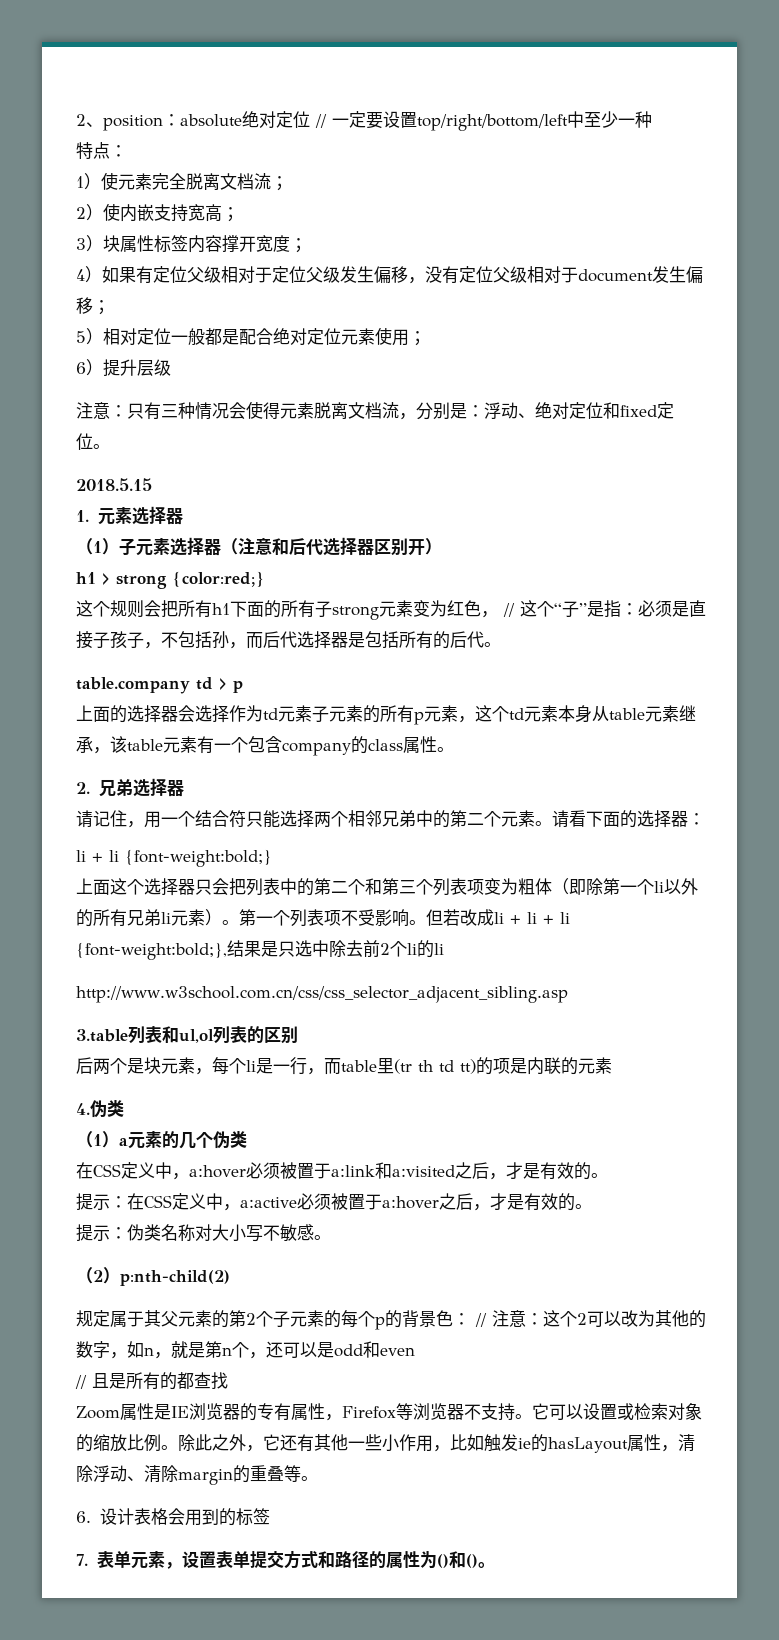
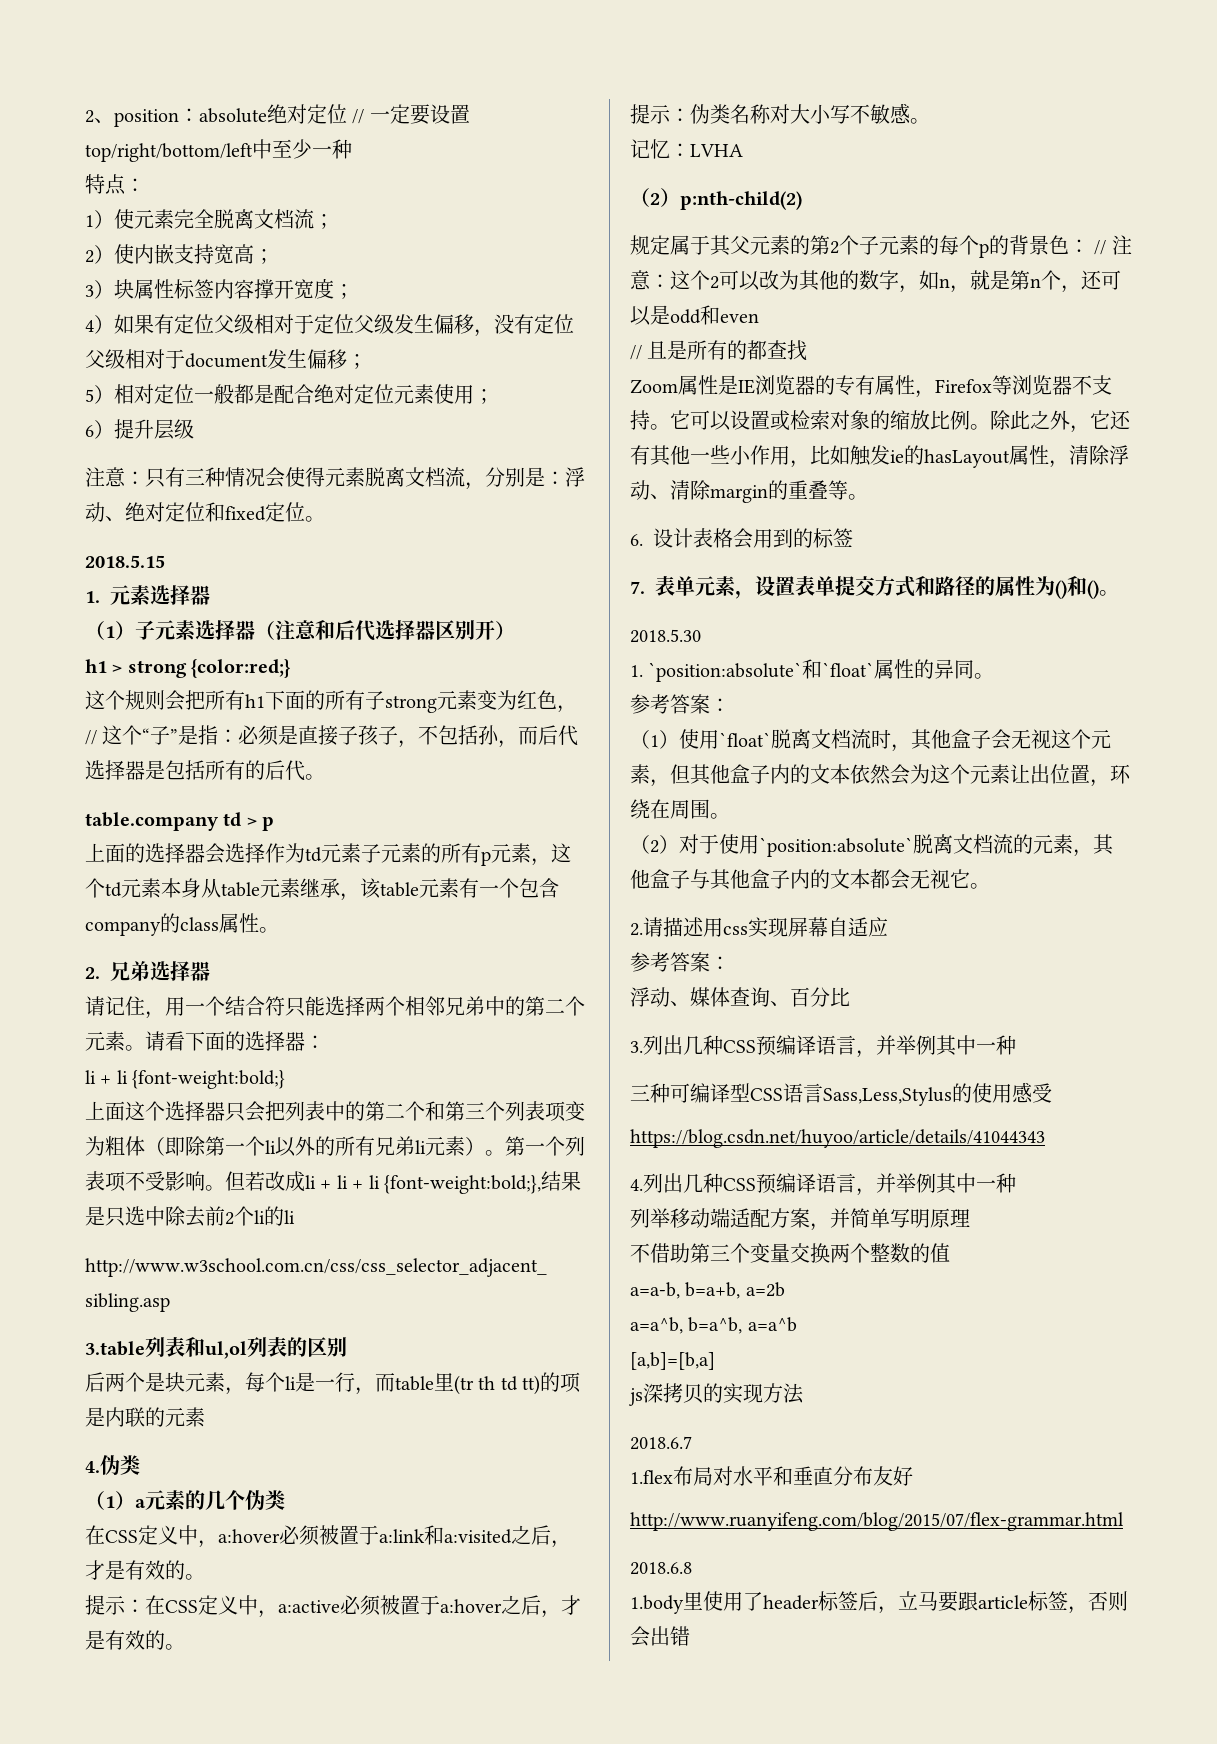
(331, 1237) none -> [630,139,743,159] // 记忆：LVHA
(495, 1565) none -> [630,629,701,643] [630,659,995,682] [630,694,730,714] [630,729,1111,752] [630,764,1131,787] [630,799,730,819] [630,834,1114,857] [630,869,990,890] [630,917,888,938] [630,952,730,972] [630,987,850,1007] [630,1035,1016,1058] [630,1082,1052,1106] [630,1129,1045,1148] [630,1173,1016,1196] [630,1208,970,1231] [630,1243,950,1263] [630,1282,785,1299] [630,1317,797,1334] [630,1352,715,1370] [629,1383,804,1406] [630,1436,692,1450] [630,1466,913,1486] [630,1512,1124,1531] [630,1562,692,1575] [630,1591,1128,1614] [630,1626,690,1647] // 2018.5.30 // 1. `position:absolute`和`float`属性的异同。 // 参考答案： // （1）使用`float`脱离文档流时，其他盒子会无视这个元素，但其他盒子内的文本依然会为这个元素让出位置，环绕在周围。 // （2）对于使用`position:absolute`脱离文档流的元素，其他盒子与其他盒子内的文本都会无视它。 // 2.请描述用css实现屏幕自适应 // 参考答案： // 浮动、媒体查询、百分比 // 3.列出几种CSS预编译语言，并举例其中一种 // 三种可编译型CSS语言Sass,Less,Stylus的使用感受 // https://blog.csdn.net/huyoo/article/details/41044343 // 4.列出几种CSS预编译语言，并举例其中一种 // 列举移动端适配方案，并简单写明原理 // 不借助第三个变量交换两个整数的值 // a=a-b, b=a+b, a=2b // a=a^b, b=a^b, a=a^b // [a,b]=[b,a] // js深拷贝的实现方法 // 2018.6.7 // 1.flex布局对水平和垂直分布友好 // http://www.ruanyifeng.com/blog/2015/07/flex-grammar.html // 2018.6.8 // 1.body里使用了header标签后，立马要跟article标签，否则会出错

